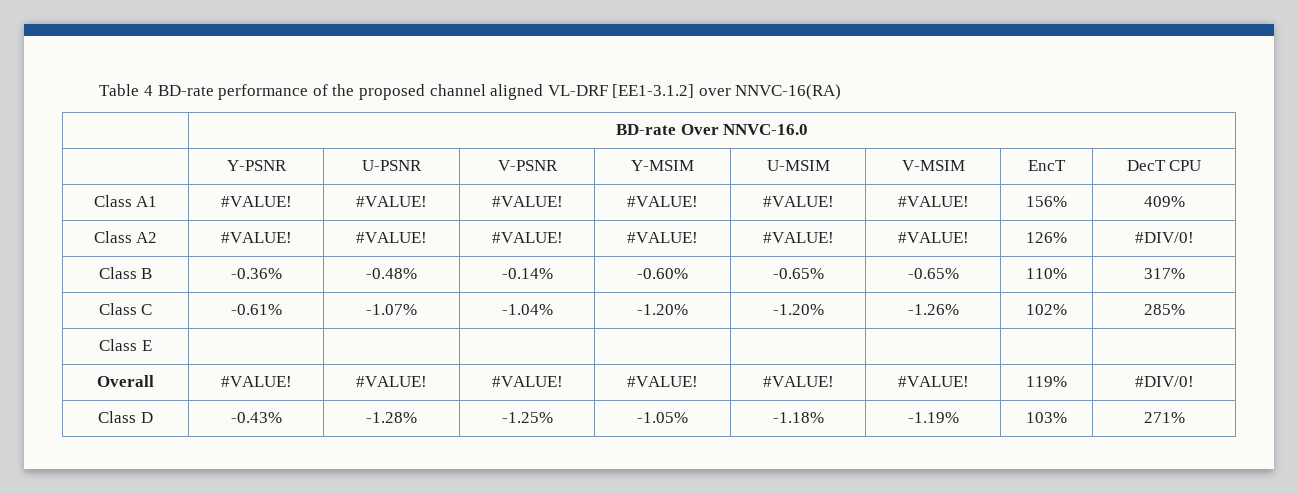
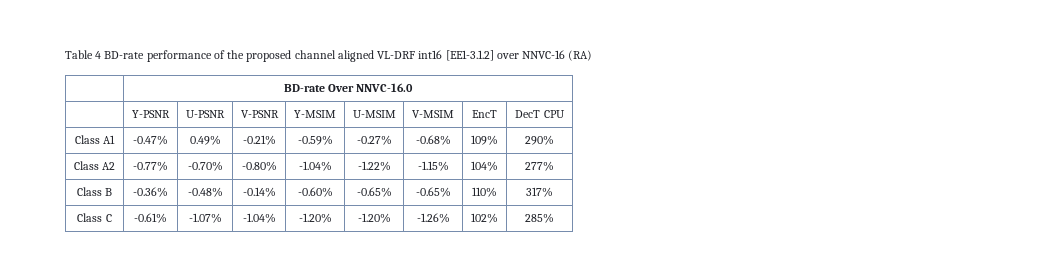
(608, 90) none -> [418,50,443,59] int16
[735,84,842,100] NNVC-16(RA) -> [522,50,593,61] NNVC-16 (RA)
[220,196,292,207] [356,196,427,207] [491,196,563,207] [627,196,698,207] [762,196,834,207] [897,196,969,207] [1026,196,1067,207] [1143,196,1185,207] [93,231,158,243] [220,232,292,243] [356,232,427,243] [491,232,563,243] [627,232,698,243] [762,232,834,243] [897,232,969,243] [1026,232,1067,243] [1134,232,1194,243] #VALUE! | #VALUE! | #VALUE! | #VALUE! | #VALUE! | #VALUE! | 156% | 409% // Class A2 | #VALUE! | #VALUE! | #VALUE! | #VALUE! | #VALUE! | #VALUE! | 126% | #DIV/0! -> [133,135,168,145] [189,135,221,145] [242,135,276,145] [297,135,333,145] [356,135,392,145] [415,135,451,145] [471,135,498,145] [525,135,554,145] [73,161,116,170] [133,161,168,171] [187,161,223,171] [241,161,277,171] [298,161,332,171] [357,161,391,171] [417,161,449,171] [471,161,498,171] [525,161,554,171] -0.47% | 0.49% | -0.21% | -0.59% | -0.27% | -0.68% | 109% | 290% // Class A2 | -0.77% | -0.70% | -0.80% | -1.04% | -1.22% | -1.15% | 104% | 277%
[99,339,152,351] [97,375,154,387] [220,376,292,387] [356,376,427,387] [491,376,563,387] [627,376,698,387] [762,376,834,387] [897,376,969,387] [1026,376,1067,387] [1134,376,1194,387] [98,411,153,423] [230,412,282,423] [366,412,417,423] [501,412,553,423] [637,412,688,423] [772,412,824,423] [907,412,959,423] [1026,412,1067,423] [1143,412,1185,423] // Class E | | | | | | | | // Overall | #VALUE! | #VALUE! | #VALUE! | #VALUE! | #VALUE! | #VALUE! | 119% | #DIV/0! // Class D | -0.43% | -1.28% | -1.25% | -1.05% | -1.18% | -1.19% | 103% | 271% -> (554, 218) none

